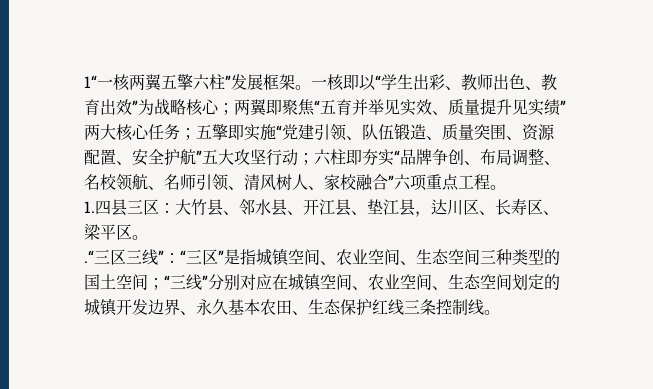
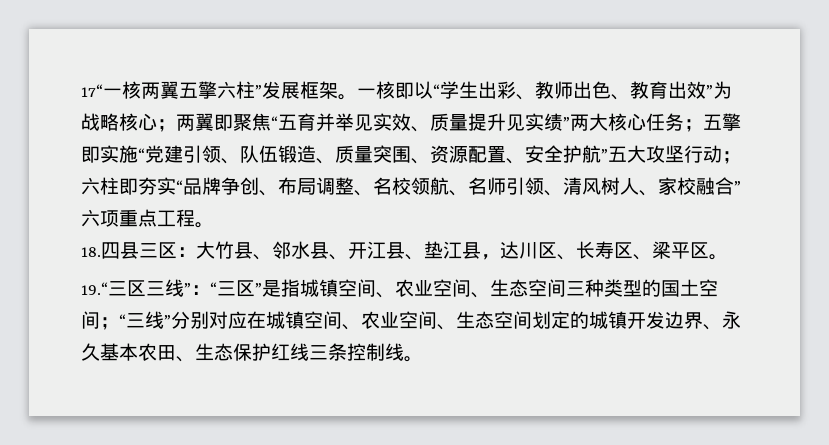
[84,75,97,88] 1“ -> [81,84,103,97] 17“
[84,201,95,213] 1. -> [81,247,101,257] 18.
[84,250,94,263] .“ -> [81,282,108,295] 19.“

